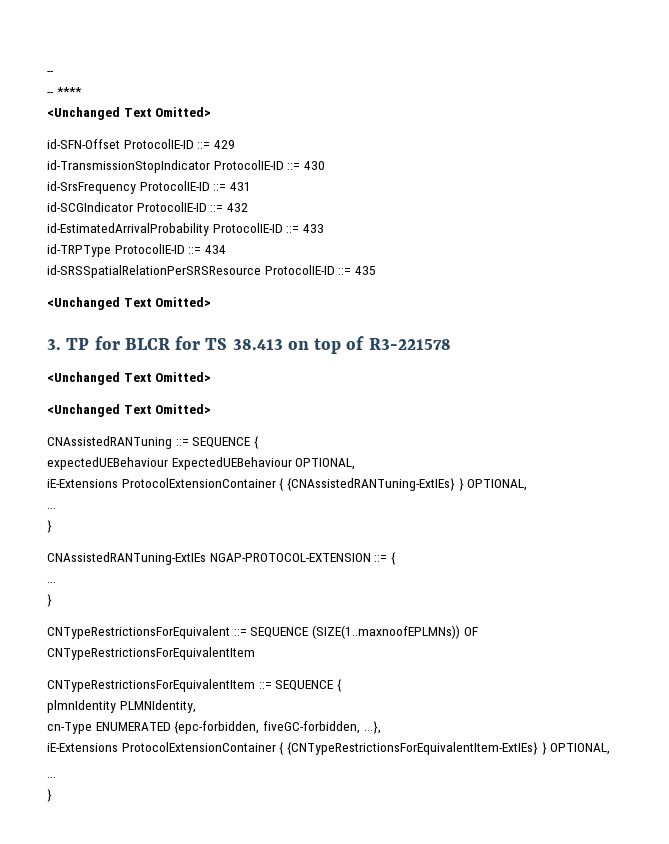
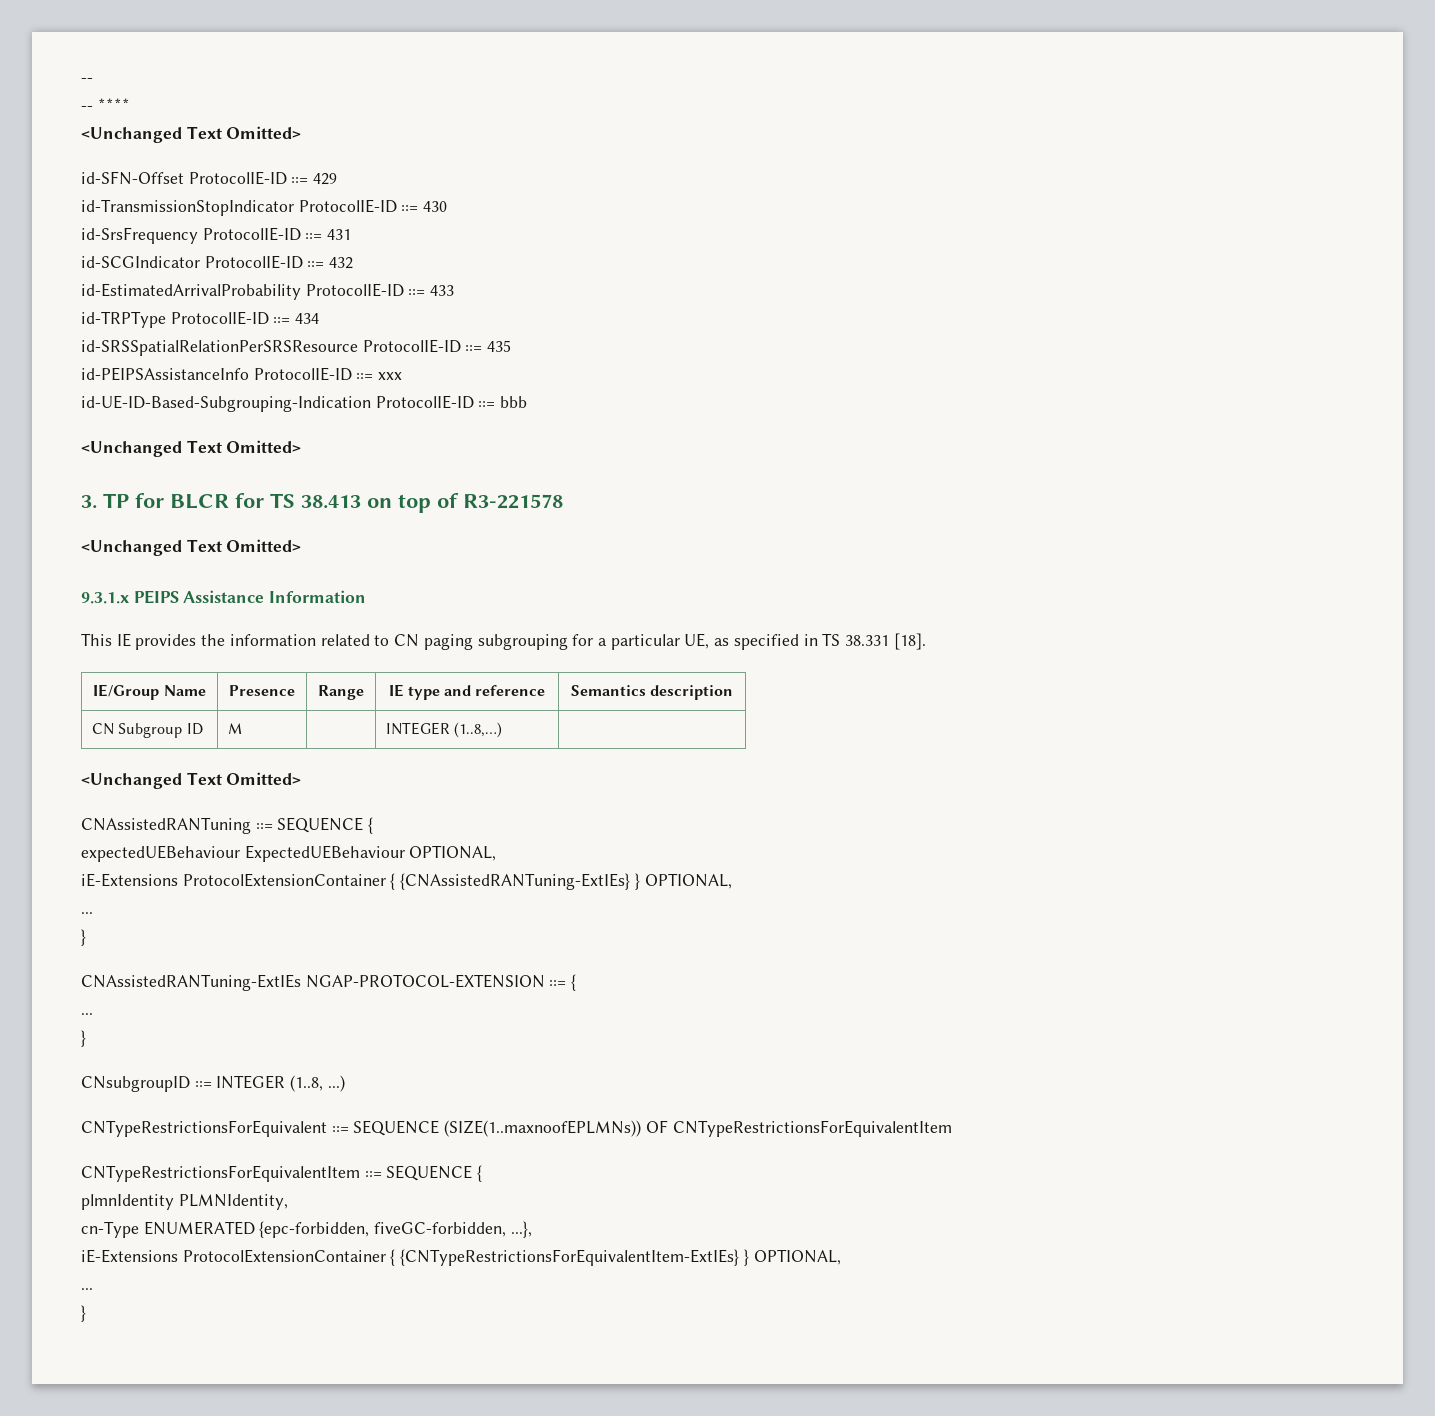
(376, 270) none -> [81,367,403,381] [81,395,528,412] // id-PEIPSAssistanceInfo ProtocolIE-ID ::= xxx // id-UE-ID-Based-Subgrouping-Indication ProtocolIE-ID ::= bbb
(212, 377) none -> [81,590,367,604] [81,633,926,650] [93,684,206,700] [229,685,295,696] [318,685,364,700] [388,684,546,700] [570,685,734,700] [91,723,203,738] [227,723,242,734] [385,722,503,738] // 9.3.1.x PEIPS Assistance Information // This IE provides the information related to CN paging subgrouping for a particular UE, as specified in TS 38.331 [18]. // IE/Group Name | Presence | Range | IE type and reference | Semantics description // CN Subgroup ID | M | | INTEGER (1..8,…) |
(52, 600) none -> [81,1075,345,1092] // CNsubgroupID ::= INTEGER (1..8, ...)

